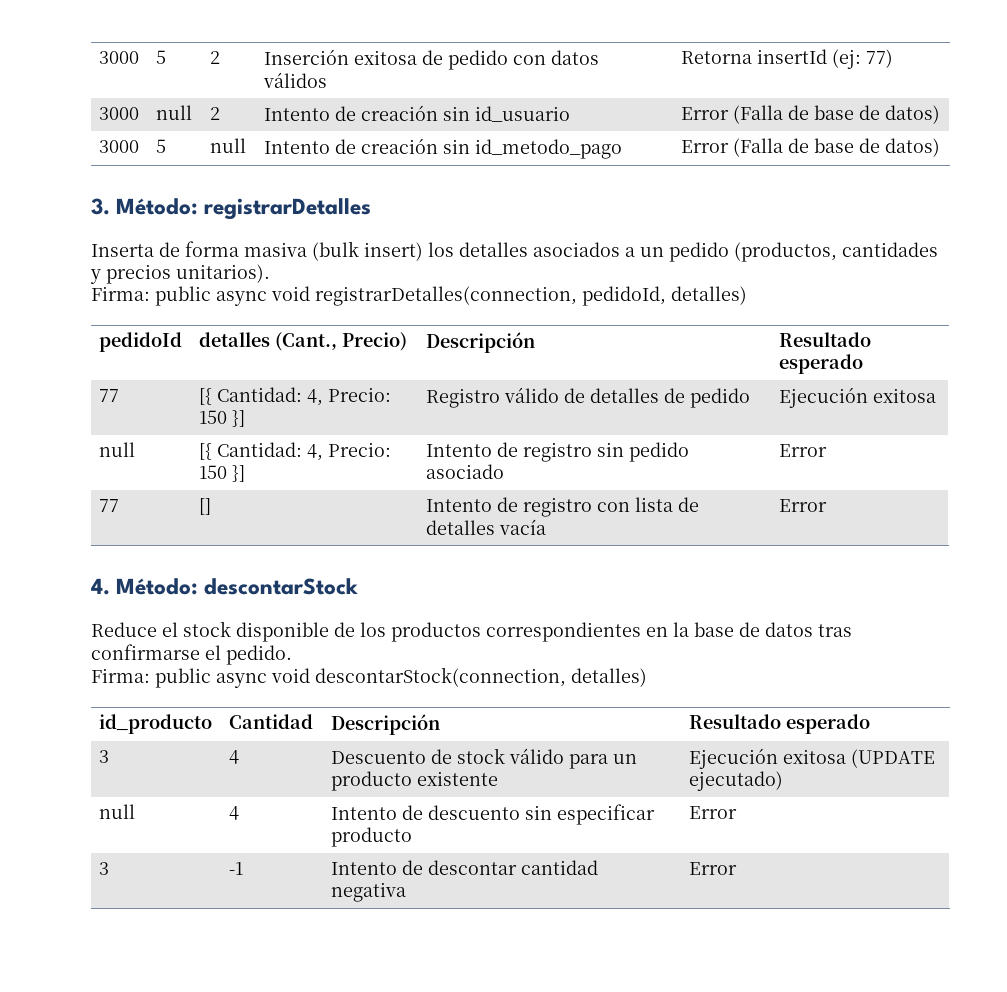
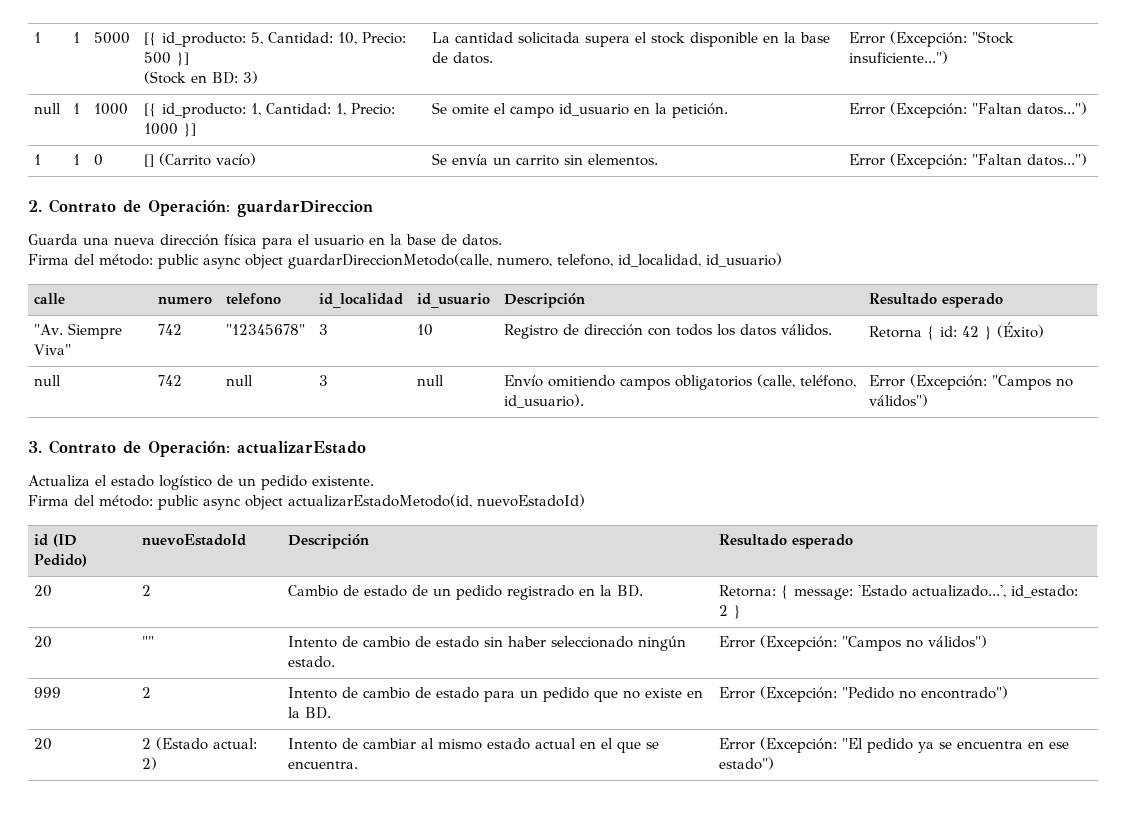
[99,51,140,64] [156,50,167,64] [210,51,221,64] [264,49,600,70] [263,72,328,88] [681,49,894,69] [99,107,140,120] [156,105,193,120] [210,107,221,120] [264,105,571,122] [681,105,941,124] [99,140,140,153] [156,139,167,153] [210,138,247,153] [264,138,623,159] [681,138,941,157] [91,198,372,220] [91,241,938,262] [90,264,270,284] [91,286,747,306] [99,332,183,352] [199,332,408,351] [426,332,536,353] [779,332,872,347] [779,354,864,374] [99,389,120,402] [199,387,392,406] [199,410,246,427] [426,387,751,408] [779,387,937,408] [99,442,136,457] [199,442,392,461] [199,465,246,482] [426,442,690,462] [426,464,505,479] [779,444,828,457] [99,499,120,512] [199,498,212,515] [426,497,700,517] [426,519,547,535] [779,499,828,512] [91,578,359,595] [91,621,852,642] [91,644,292,665] [91,667,647,688] [99,714,213,734] [229,714,314,729] [331,714,441,735] [689,714,871,734] [99,750,110,763] [229,750,240,764] [331,748,638,769] [331,771,499,791] [689,748,936,769] [689,771,784,791] [99,804,136,819] [229,806,240,820] [331,804,656,825] [331,827,413,847] [689,806,738,819] [99,862,110,875] [229,862,244,875] [331,860,599,875] [331,882,407,902] [689,862,738,875] 3000 | 5 | 2 | Inserción exitosa de pedido con datos válidos | Retorna insertId (ej: 77) // 3000 | null | 2 | Intento de creación sin id_usuario | Error (Falla de base de datos) // 3000 | 5 | null | Intento de creación sin id_metodo_pago | Error (Falla de base de datos) // 3. Método: registrarDetalles // Inserta de forma masiva (bulk insert) los detalles asociados a un pedido (productos, cantidades y precios unitarios). // Firma: public async void registrarDetalles(connection, pedidoId, detalles) // pedidoId | detalles (Cant., Precio) | Descripción | Resultado esperado // 77 | [{ Cantidad: 4, Precio: 150 }] | Registro válido de detalles de pedido | Ejecución exitosa // null | [{ Cantidad: 4, Precio: 150 }] | Intento de registro sin pedido asociado | Error // 77 | [] | Intento de registro con lista de detalles vacía | Error // 4. Método: descontarStock // Reduce el stock disponible de los productos correspondientes en la base de datos tras confirmarse el pedido. // Firma: public async void descontarStock(connection, detalles) // id_producto | Cantidad | Descripción | Resultado esperado // 3 | 4 | Descuento de stock válido para un producto existente | Ejecución exitosa (UPDATE ejecutado) // null | 4 | Intento de descuento sin especificar producto | Error // 3 | -1 | Intento de descontar cantidad negativa | Error -> [34,32,42,43] [73,32,81,43] [94,32,131,44] [144,32,407,47] [144,52,190,66] [144,71,259,84] [432,32,831,47] [432,52,494,64] [849,31,1015,47] [849,51,949,64] [34,103,62,114] [73,103,81,114] [94,103,129,115] [144,103,396,118] [144,123,197,137] [432,102,729,118] [849,102,1088,118] [34,154,42,165] [73,154,81,165] [94,154,104,166] [144,153,257,167] [432,153,659,166] [849,153,1088,169] [28,199,373,217] [28,234,502,249] [28,253,782,269] [34,293,66,304] [158,296,213,305] [226,293,282,305] [319,293,404,308] [417,293,491,308] [504,293,586,308] [869,293,1004,308] [34,323,123,339] [34,344,72,355] [158,324,183,335] [226,324,306,335] [319,324,329,335] [417,324,434,336] [504,324,833,339] [869,322,1045,340] [34,375,62,386] [158,375,183,386] [226,375,254,386] [319,375,329,386] [417,375,445,386] [504,374,857,390] [504,394,585,408] [869,374,1074,390] [869,394,929,407] [28,440,366,457] [28,475,374,490] [28,494,585,510] [34,534,78,547] [34,554,88,567] [142,534,247,546] [288,534,370,549] [719,534,854,549] [34,585,53,597] [142,585,152,596] [288,585,644,600] [719,585,1079,600] [719,605,742,619] [34,636,53,648] [142,636,155,647] [288,636,687,651] [288,656,336,668] [719,635,988,651] [34,687,62,698] [142,687,152,698] [288,687,704,702] [288,707,332,719] [719,686,1009,702] [34,738,53,750] [142,737,258,750] [142,757,158,770] [288,738,660,753] [288,761,359,769] [719,737,1070,753] [719,757,775,770] 1 | 1 | 5000 | [{ id_producto: 5, Cantidad: 10, Precio: 500 }] // (Stock en BD: 3) | La cantidad solicitada supera el stock disponible en la base de datos. | Error (Excepción: "Stock insuficiente...") // null | 1 | 1000 | [{ id_producto: 1, Cantidad: 1, Precio: 1000 }] | Se omite el campo id_usuario en la petición. | Error (Excepción: "Faltan datos...") // 1 | 1 | 0 | [] (Carrito vacío) | Se envía un carrito sin elementos. | Error (Excepción: "Faltan datos...") // 2. Contrato de Operación: guardarDireccion // Guarda una nueva dirección física para el usuario en la base de datos. // Firma del método: public async object guardarDireccionMetodo(calle, numero, telefono, id_localidad, id_usuario) // calle | numero | telefono | id_localidad | id_usuario | Descripción | Resultado esperado // "Av. Siempre Viva" | 742 | "12345678" | 3 | 10 | Registro de dirección con todos los datos válidos. | Retorna { id: 42 } (Éxito) // null | 742 | null | 3 | null | Envío omitiendo campos obligatorios (calle, teléfono, id_usuario). | Error (Excepción: "Campos no válidos") // 3. Contrato de Operación: actualizarEstado // Actualiza el estado logístico de un pedido existente. // Firma del método: public async object actualizarEstadoMetodo(id, nuevoEstadoId) // id (ID Pedido) | nuevoEstadoId | Descripción | Resultado esperado // 20 | 2 | Cambio de estado de un pedido registrado en la BD. | Retorna: { message: 'Estado actualizado...', id_estado: 2 } // 20 | "" | Intento de cambio de estado sin haber seleccionado ningún estado. | Error (Excepción: "Campos no válidos") // 999 | 2 | Intento de cambio de estado para un pedido que no existe en la BD. | Error (Excepción: "Pedido no encontrado") // 20 | 2 (Estado actual: 2) | Intento de cambiar al mismo estado actual en el que se encuentra. | Error (Excepción: "El pedido ya se encuentra en ese estado")

